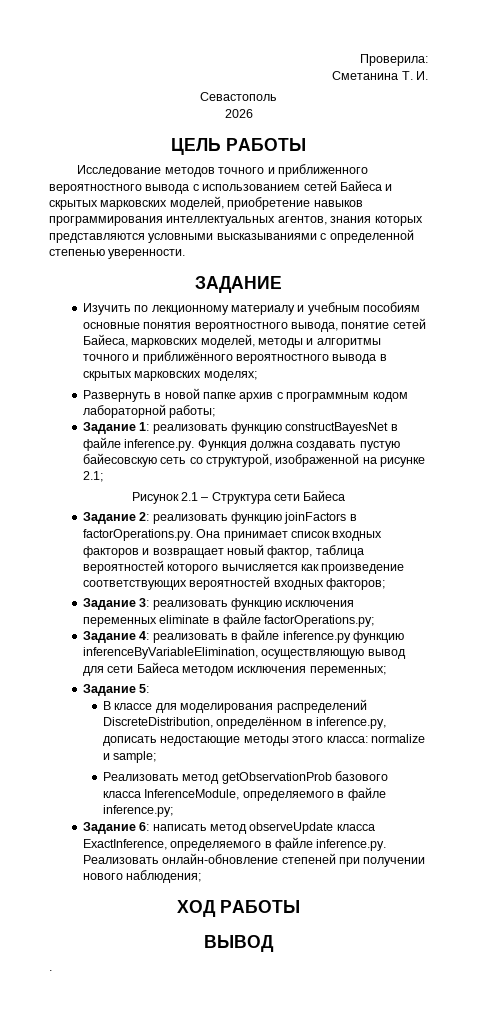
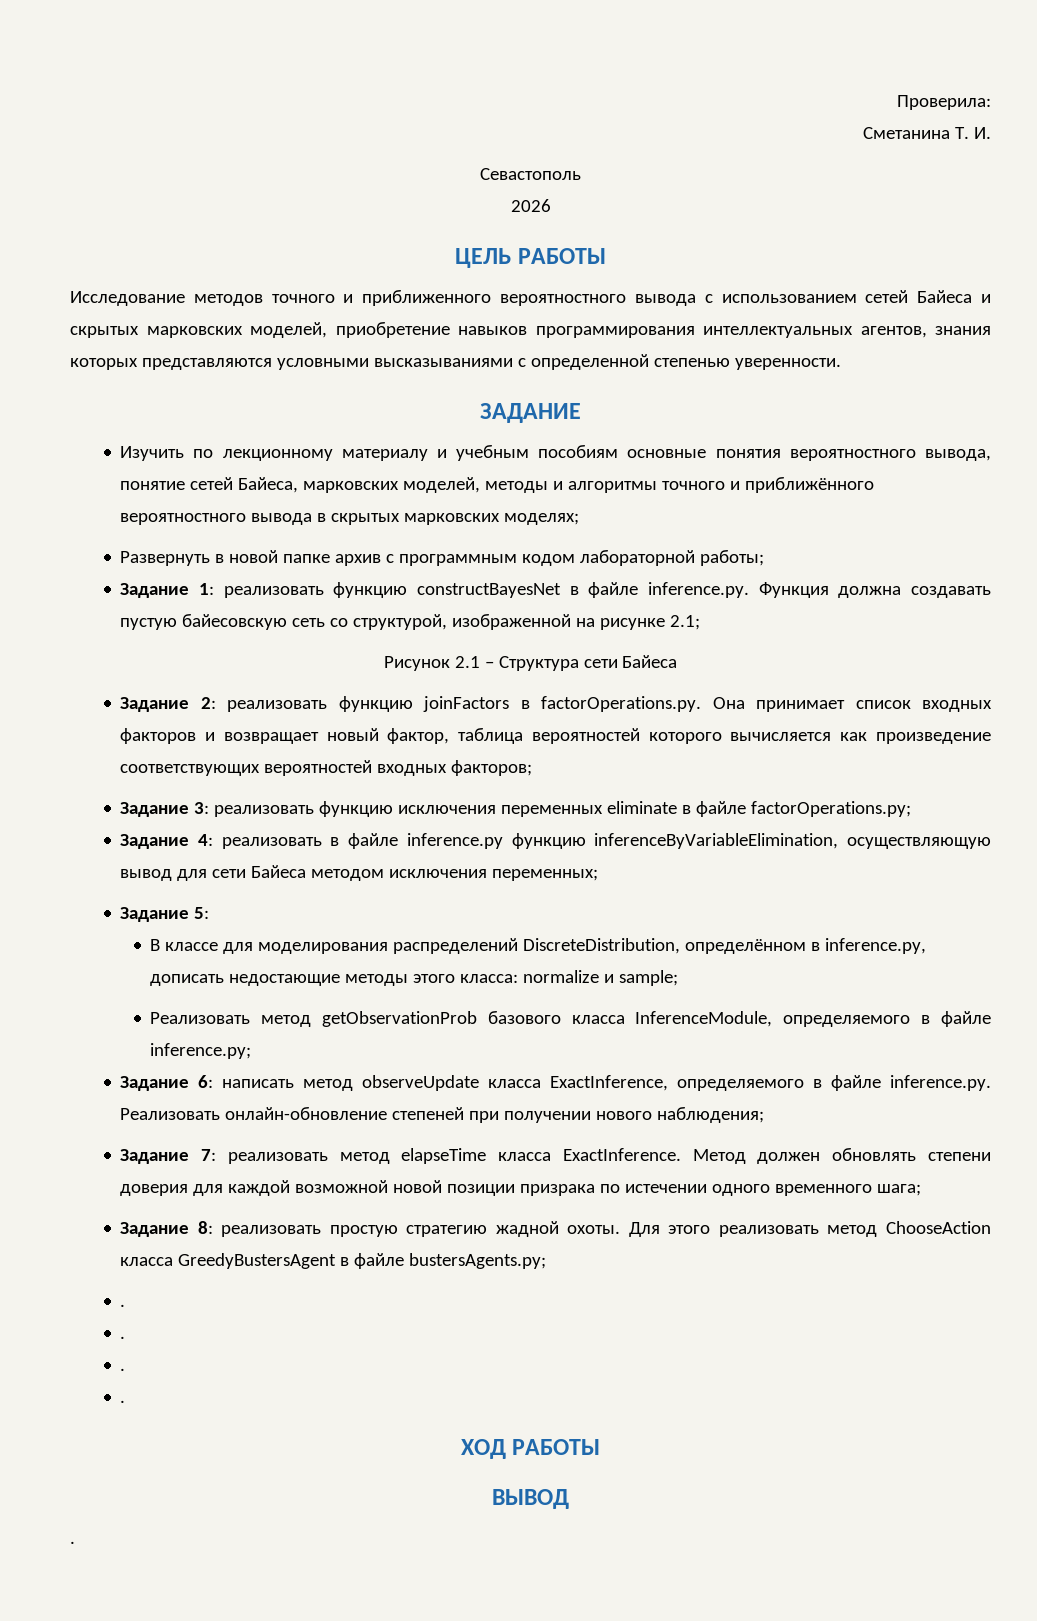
(202, 876) none -> [120,1148,991,1164] [120,1180,922,1196] [120,1221,991,1237] [120,1253,547,1269] [120,1304,126,1307] [120,1336,126,1339] [120,1368,126,1371] [120,1400,126,1403] // Задание 7: реализовать метод elapseTime класса ExactInference. Метод должен обновлять степени доверия для каждой возможной новой позиции призрака по истечении одного временного шага; // Задание 8: реализовать простую стратегию жадной охоты. Для этого реализовать метод ChooseAction класса GreedyBustersAgent в файле bustersAgents.py; // . // . // . // .

